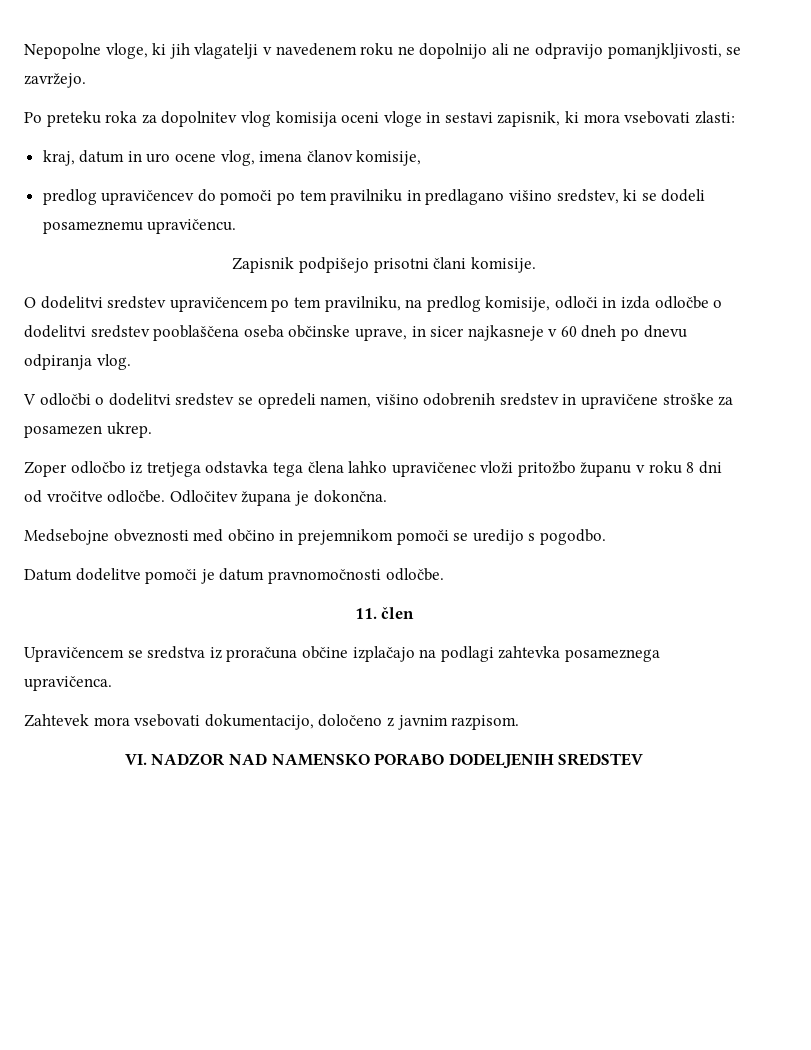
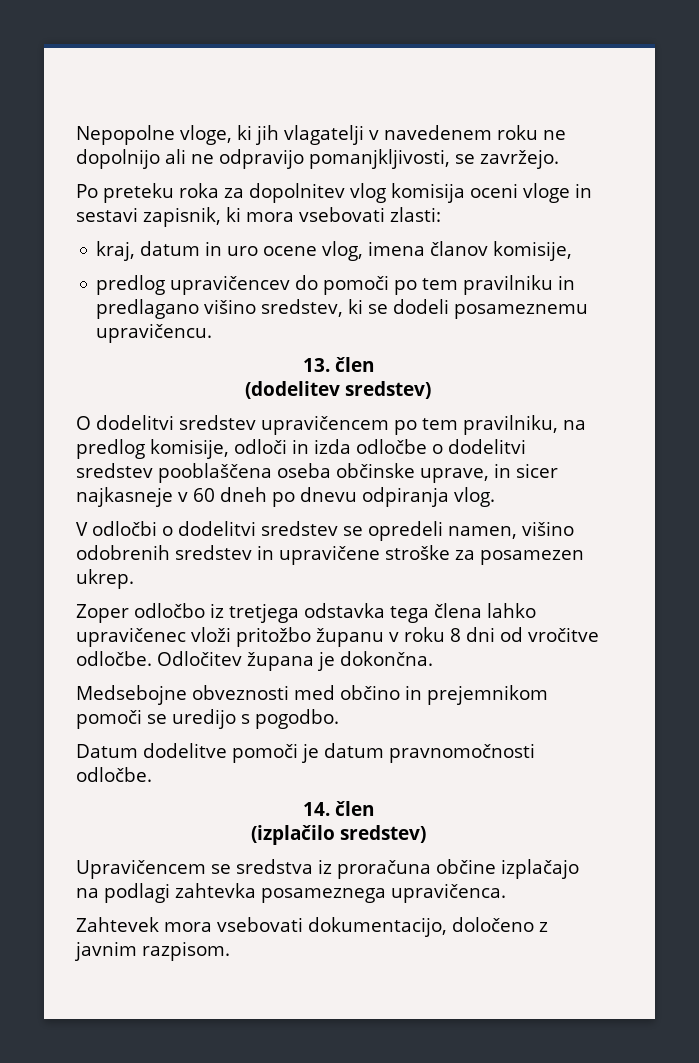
[232,257,536,273] Zapisnik podpišejo prisotni člani komisije. -> [302,357,374,372] [245,381,431,399] 13. člen // (dodelitev sredstev)
[354,607,415,619] 11. člen -> [302,801,374,816] [250,825,426,845] 14. člen // (izplačilo sredstev)
[124,753,644,769] // VI. NADZOR NAD NAMENSKO PORABO DODELJENIH SREDSTEV -> (230, 951) none

